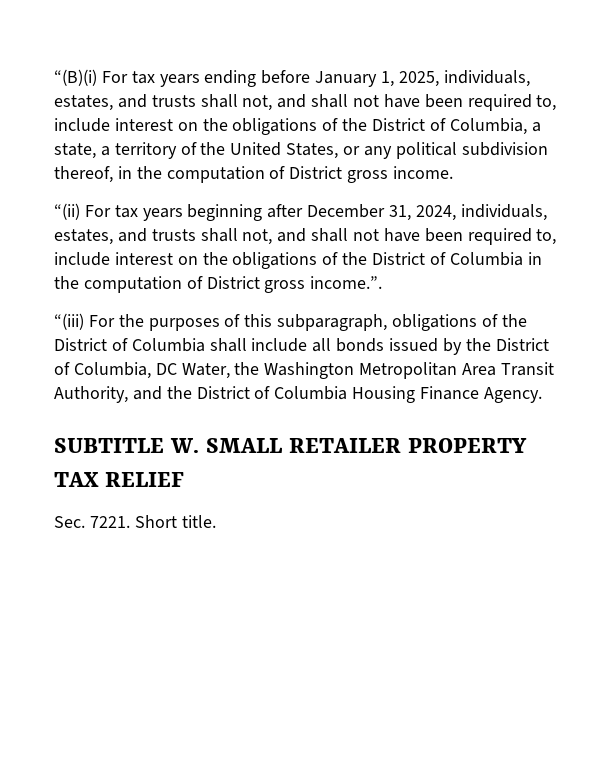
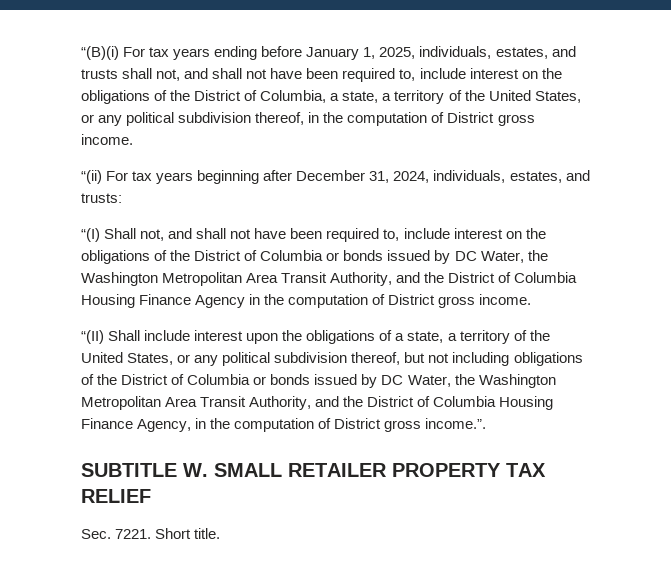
[151,228,238,242] trusts shall -> [81,193,122,203] [81,228,137,242] trusts: // “(I) Shall
[527,252,542,265] [54,276,383,293] [54,313,527,331] [54,338,549,355] [54,362,151,379] in the computation of District gross income.”. // “(iii) For the purposes of this subparagraph, obligations of the District of Columbia shall include all bonds issued by the District of Columbia, -> [326,250,451,264] or bonds issued by
[483,387,542,403] Agency. -> [195,294,532,308] [81,330,550,344] [81,352,583,366] [81,374,556,388] [81,396,554,410] [81,418,487,432] Agency in the computation of District gross income. // “(II) Shall include interest upon the obligations of a state, a territory of the United States, or any political subdivision thereof, but not including obligations of the District of Columbia or bonds issued by DC Water, the Washington Metropolitan Area Transit Authority, and the District of Columbia Housing Finance Agency, in the computation of District gross income.”.

